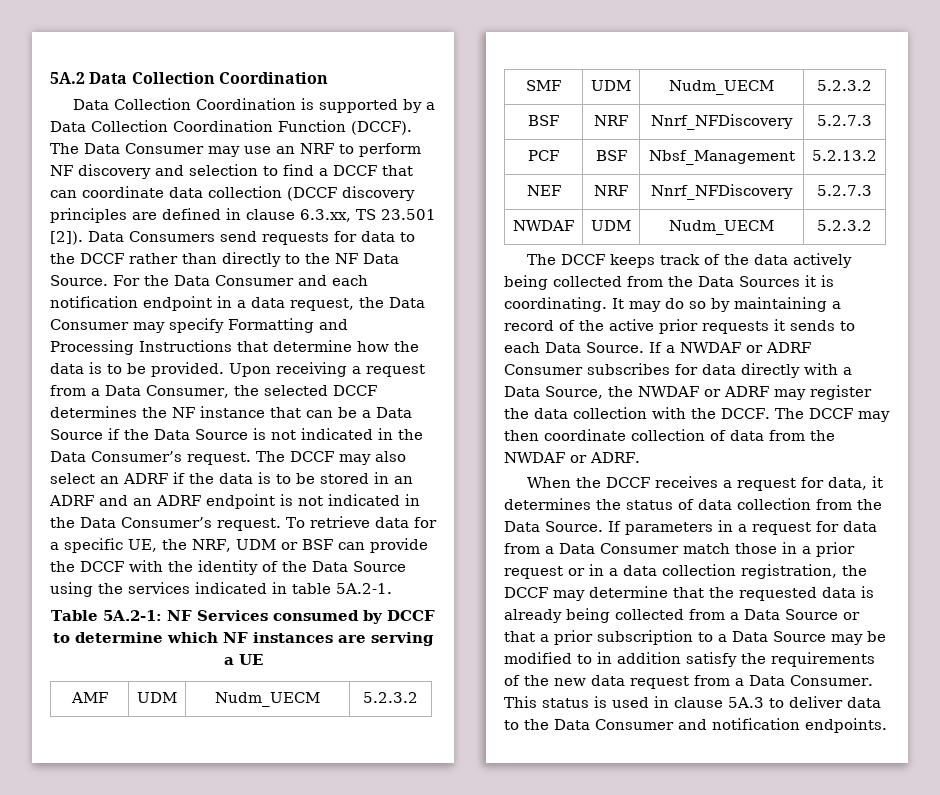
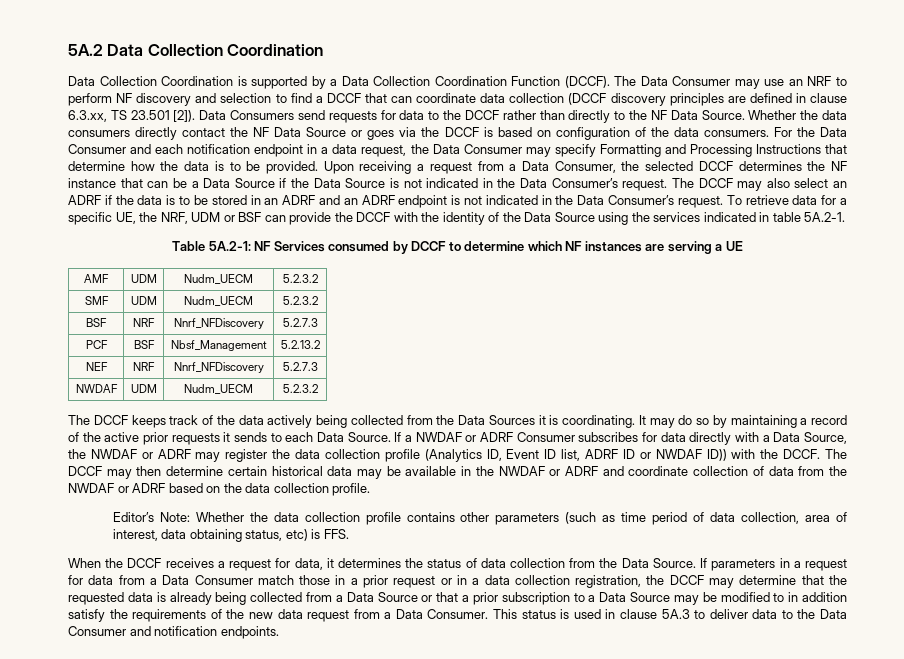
(108, 280) none -> [748,110,848,120] [68,127,769,140] Whether the data consumers directly contact the NF Data Source or goes via the DCCF is based on configuration of the data consumers.
(647, 413) none -> [384,449,727,462] profile (Analytics ID, Event ID list, ADRF ID or NWDAF ID))
(539, 435) none -> [166,466,624,479] determine certain historical data may be available in the NWDAF or ADRF and
[590,452,640,463] ADRF. -> [132,483,371,496] [112,512,848,525] [112,529,349,542] ADRF based on the data collection profile. // Editor’s Note: Whether the data collection profile contains other parameters (such as time period of data collection, area of interest, data obtaining status, etc) is FFS.

